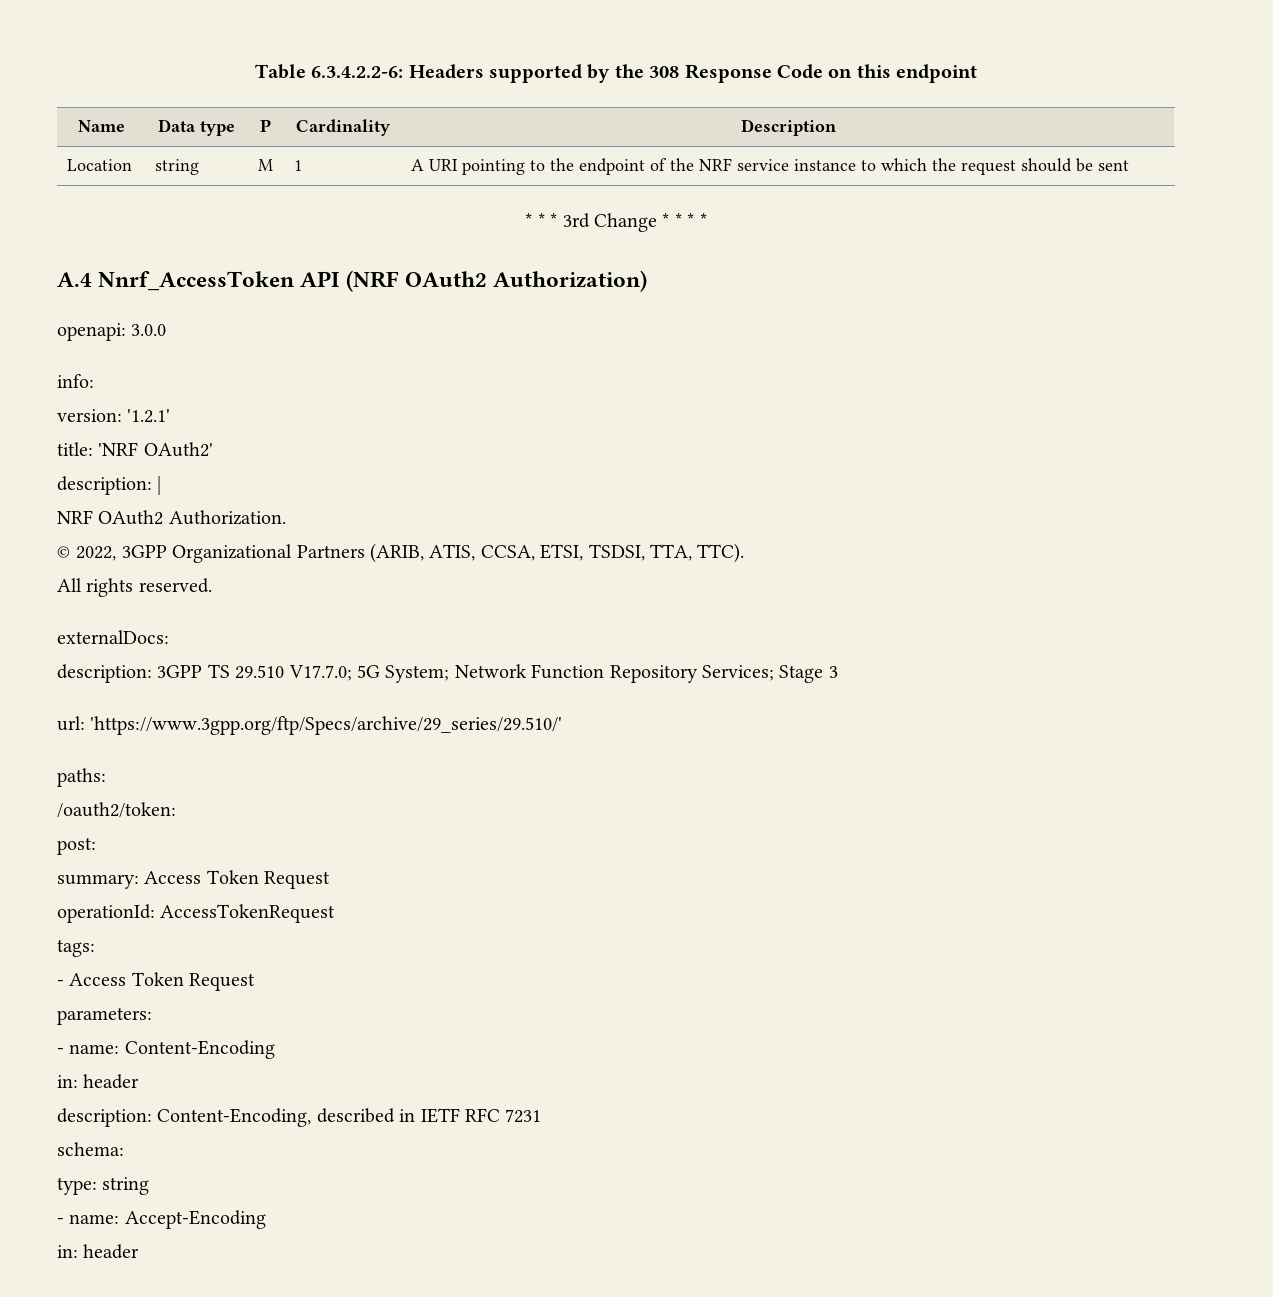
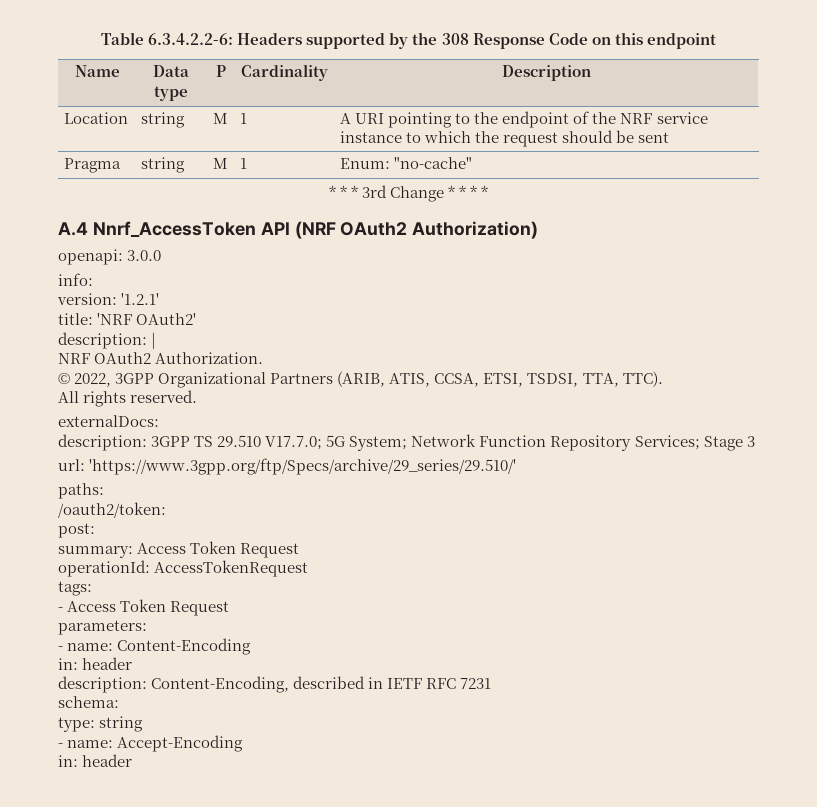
(1130, 165) none -> [64,158,122,173] [141,157,186,173] [213,158,228,169] [240,158,248,169] [340,157,473,169] // Pragma | string | M | 1 | Enum: "no-cache"

